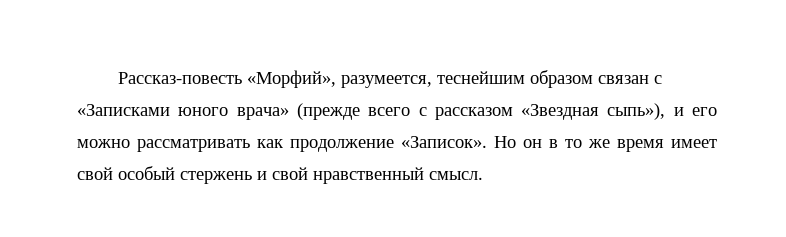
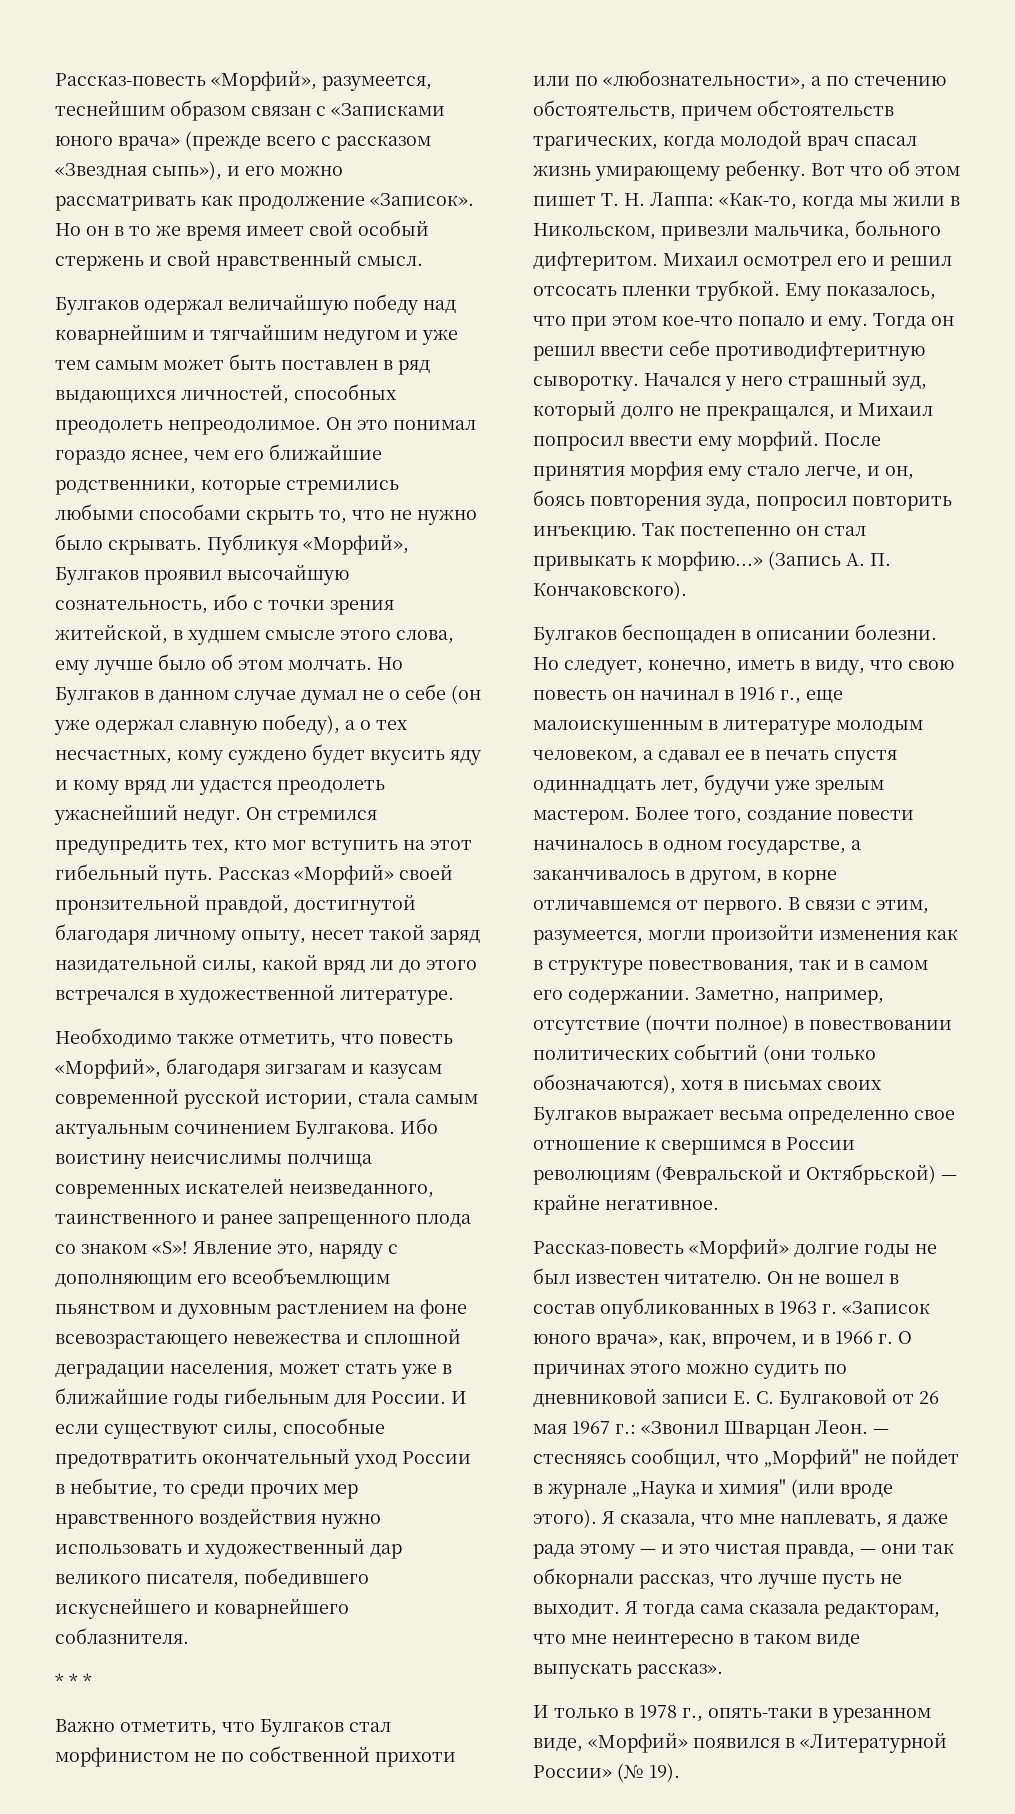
(483, 175) none -> [55,294,456,315] [55,325,458,345] [55,354,430,375] [55,384,396,404] [55,417,476,435] [55,444,382,465] [55,479,399,495] [55,504,477,525] [55,534,409,555] [55,565,349,585] [55,594,394,615] [55,625,454,645] [55,654,403,675] [55,684,481,705] [54,714,407,735] [55,744,481,765] [55,779,385,795] [54,805,377,825] [55,839,472,855] [55,864,453,885] [55,895,416,915] [55,924,480,945] [55,955,477,975] [55,985,454,1005] [55,1028,453,1048] [55,1058,442,1079] [55,1089,478,1109] [55,1118,438,1139] [55,1154,372,1169] [55,1179,434,1199] [55,1214,471,1229] [55,1241,398,1259] [55,1268,390,1287] [55,1299,467,1319] [55,1329,461,1349] [55,1363,452,1379] [55,1388,467,1407] [55,1418,385,1439] [55,1449,471,1469] [55,1478,358,1499] [55,1509,381,1529] [55,1539,402,1559] [55,1568,369,1588] [55,1599,349,1619] [55,1628,189,1644] [55,1673,92,1688] [55,1719,391,1737] [55,1746,456,1767] [533,70,946,90] [533,100,894,121] [533,131,917,151] [533,160,960,181] [533,192,960,210] [533,220,941,241] [533,251,952,271] [533,280,936,301] [533,313,954,331] [533,340,925,361] [533,371,927,391] [533,401,933,421] [533,431,881,451] [533,461,914,481] [533,490,952,511] [533,523,866,539] [533,551,891,571] [533,581,687,600] [533,624,937,645] [533,657,954,675] [533,687,843,704] [533,719,923,735] [533,749,897,765] [533,774,884,795] [533,807,914,825] [533,840,861,855] [533,869,837,885] [533,897,929,915] [533,925,958,945] [533,959,928,975] [533,987,884,1005] [533,1015,952,1035] [533,1044,876,1064] [533,1074,881,1094] [533,1107,955,1125] [533,1137,855,1155] [533,1164,957,1185] [533,1195,719,1215] [533,1239,937,1259] [533,1268,899,1284] [533,1298,930,1319] [533,1331,912,1349] [533,1363,847,1379] [533,1389,939,1409] [533,1420,889,1439] [533,1448,959,1469] [533,1479,893,1499] [533,1509,948,1528] [533,1543,954,1559] [533,1568,902,1589] [533,1601,940,1619] [533,1633,860,1649] [533,1663,723,1679] [533,1705,931,1723] [533,1733,947,1753] [533,1763,680,1782] // Булгаков одержал величайшую победу над коварнейшим и тягчайшим недугом и уже тем самым может быть поставлен в ряд выдающихся личностей, способных преодолеть непреодолимое. Он это понимал гораздо яснее, чем его ближайшие родственники, которые стремились любыми способами скрыть то, что не нужно было скрывать. Публикуя «Морфий», Булгаков проявил высочайшую сознательность, ибо с точки зрения житейской, в худшем смысле этого слова, ему лучше было об этом молчать. Но Булгаков в данном случае думал не о себе (он уже одержал славную победу), а о тех несчастных, кому суждено будет вкусить яду и кому вряд ли удастся преодолеть ужаснейший недуг. Он стремился предупредить тех, кто мог вступить на этот гибельный путь. Рассказ «Морфий» своей пронзительной правдой, достигнутой благодаря личному опыту, несет такой заряд назидательной силы, какой вряд ли до этого встречался в художественной литературе. // Необходимо также отметить, что повесть «Морфий», благодаря зигзагам и казусам современной русской истории, стала самым актуальным сочинением Булгакова. Ибо воистину неисчислимы полчища современных искателей неизведанного, таинственного и ранее запрещенного плода со знаком «S»! Явление это, наряду с дополняющим его всеобъемлющим пьянством и духовным растлением на фоне всевозрастающего невежества и сплошной деградации населения, может стать уже в ближайшие годы гибельным для России. И если существуют силы, способные предотвратить окончательный уход России в небытие, то среди прочих мер нравственного воздействия нужно использовать и художественный дар великого писателя, победившего искуснейшего и коварнейшего соблазнителя. // * * * // Важно отметить, что Булгаков стал морфинистом не по собственной прихоти или по «любознательности», а по стечению обстоятельств, причем обстоятельств трагических, когда молодой врач спасал жизнь умирающему ребенку. Вот что об этом пишет Т. Н. Лаппа: «Как-то, когда мы жили в Никольском, привезли мальчика, больного дифтеритом. Михаил осмотрел его и решил отсосать пленки трубкой. Ему показалось, что при этом кое-что попало и ему. Тогда он решил ввести себе противодифтеритную сыворотку. Начался у него страшный зуд, который долго не прекращался, и Михаил попросил ввести ему морфий. После принятия морфия ему стало легче, и он, боясь повторения зуда, попросил повторить инъекцию. Так постепенно он стал привыкать к морфию...» (Запись А. П. Кончаковского). // Булгаков беспощаден в описании болезни. Но следует, конечно, иметь в виду, что свою повесть он начинал в 1916 г., еще малоискушенным в литературе молодым человеком, а сдавал ее в печать спустя одиннадцать лет, будучи уже зрелым мастером. Более того, создание повести начиналось в одном государстве, а заканчивалось в другом, в корне отличавшемся от первого. В связи с этим, разумеется, могли произойти изменения как в структуре повествования, так и в самом его содержании. Заметно, например, отсутствие (почти полное) в повествовании политических событий (они только обозначаются), хотя в письмах своих Булгаков выражает весьма определенно свое отношение к свершимся в России революциям (Февральской и Октябрьской) — крайне негативное. // Рассказ-повесть «Морфий» долгие годы не был известен читателю. Он не вошел в состав опубликованных в 1963 г. «Записок юного врача», как, впрочем, и в 1966 г. О причинах этого можно судить по дневниковой записи Е. С. Булгаковой от 26 мая 1967 г.: «Звонил Шварцан Леон. — стесняясь сообщил, что „Морфий" не пойдет в журнале „Наука и химия" (или вроде этого). Я сказала, что мне наплевать, я даже рада этому — и это чистая правда, — они так обкорнали рассказ, что лучше пусть не выходит. Я тогда сама сказала редакторам, что мне неинтересно в таком виде выпускать рассказ». // И только в 1978 г., опять-таки в урезанном виде, «Морфий» появился в «Литературной России» (№ 19).

